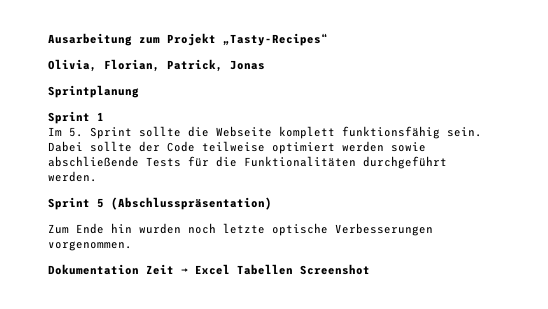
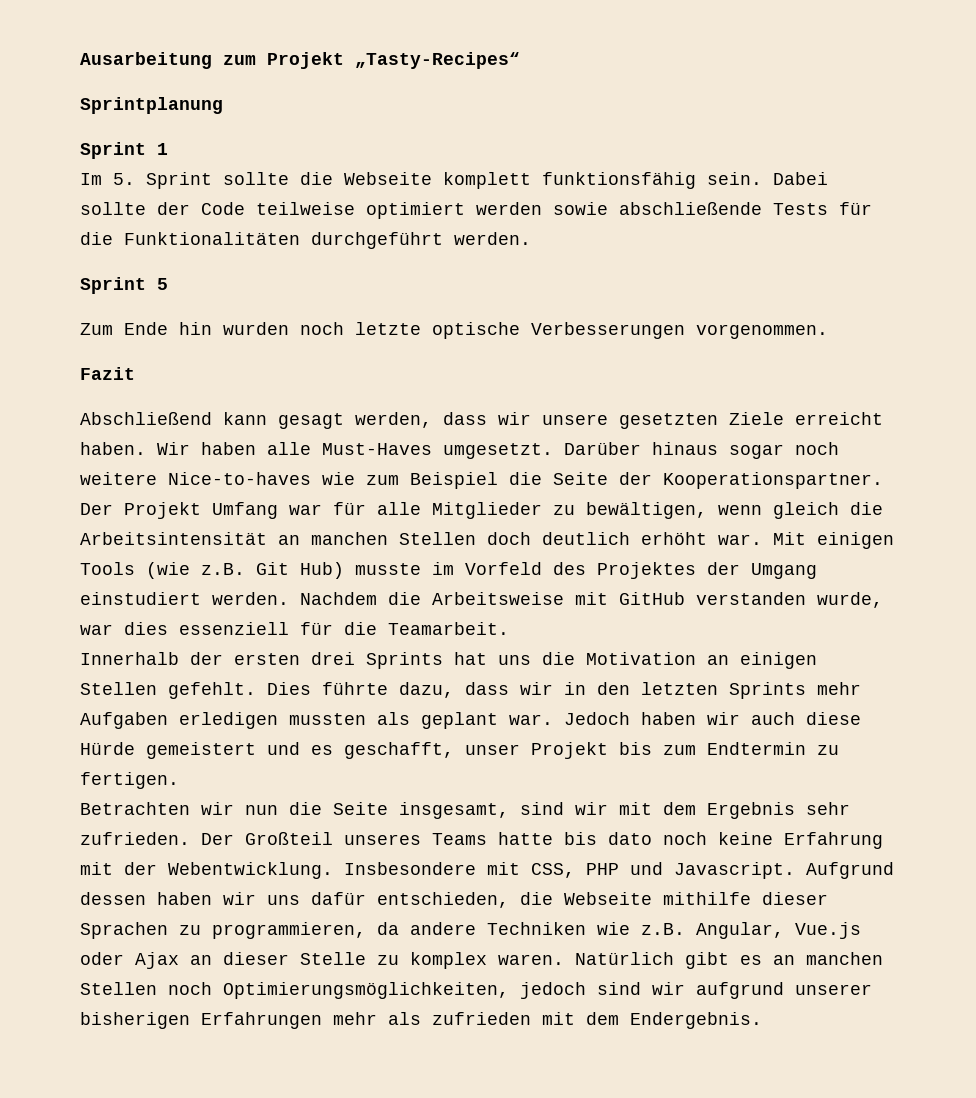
[48,59,265,72] // Olivia, Florian, Patrick, Jonas -> (520, 60) none
[111,197,272,210] (Abschlusspräsentation) -> (168, 284) none
[48,264,370,275] Dokumentation Zeit → Excel Tabellen Screenshot -> [80,367,135,380] [80,412,883,429] [80,442,839,459] [80,472,883,489] [80,502,883,519] [80,532,894,549] [80,562,817,579] [80,592,883,608] [80,622,509,635] [80,652,817,669] [80,682,861,699] [80,712,861,729] [80,742,839,759] [80,772,179,789] [80,802,850,819] [80,832,883,849] [80,862,894,879] [80,892,828,908] [80,922,861,939] [80,952,883,969] [80,982,872,999] [80,1012,762,1029] Fazit // Abschließend kann gesagt werden, dass wir unsere gesetzten Ziele erreicht haben. Wir haben alle Must-Haves umgesetzt. Darüber hinaus sogar noch weitere Nice-to-haves wie zum Beispiel die Seite der Kooperationspartner. Der Projekt Umfang war für alle Mitglieder zu bewältigen, wenn gleich die Arbeitsintensität an manchen Stellen doch deutlich erhöht war. Mit einigen Tools (wie z.B. Git Hub) musste im Vorfeld des Projektes der Umgang einstudiert werden. Nachdem die Arbeitsweise mit GitHub verstanden wurde, war dies essenziell für die Teamarbeit. // Innerhalb der ersten drei Sprints hat uns die Motivation an einigen Stellen gefehlt. Dies führte dazu, dass wir in den letzten Sprints mehr Aufgaben erledigen mussten als geplant war. Jedoch haben wir auch diese Hürde gemeistert und es geschafft, unser Projekt bis zum Endtermin zu fertigen. // Betrachten wir nun die Seite insgesamt, sind wir mit dem Ergebnis sehr zufrieden. Der Großteil unseres Teams hatte bis dato noch keine Erfahrung mit der Webentwicklung. Insbesondere mit CSS, PHP und Javascript. Aufgrund dessen haben wir uns dafür entschieden, die Webseite mithilfe dieser Sprachen zu programmieren, da andere Techniken wie z.B. Angular, Vue.js oder Ajax an dieser Stelle zu komplex waren. Natürlich gibt es an manchen Stellen noch Optimierungsmöglichkeiten, jedoch sind wir aufgrund unserer bisherigen Erfahrungen mehr als zufrieden mit dem Endergebnis.

